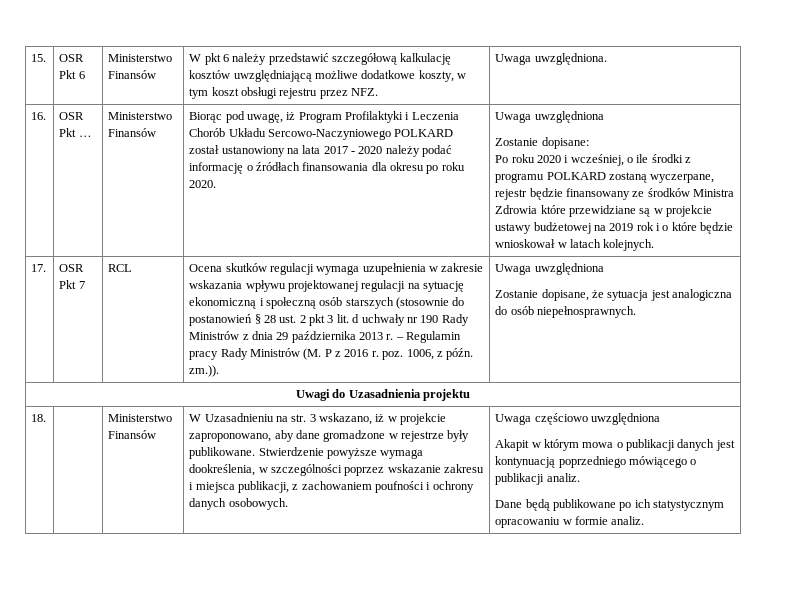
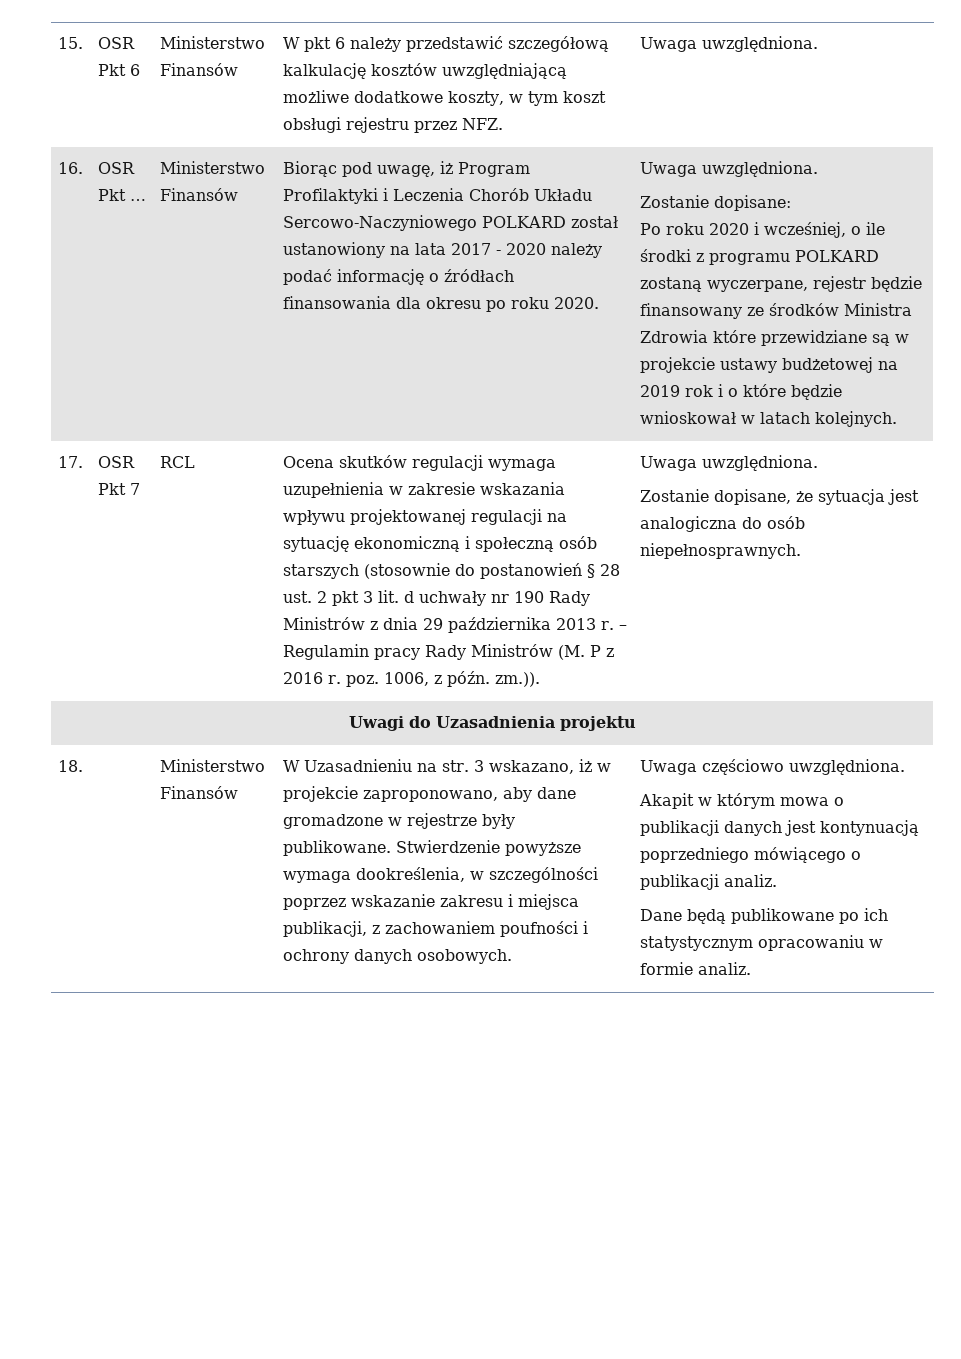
[534,111,604,123] uwzględniona -> [702,161,819,177] uwzględniona.
[534,263,604,275] uwzględniona -> [702,455,819,471] uwzględniona.
[590,413,660,425] uwzględniona -> [789,759,906,775] uwzględniona.

